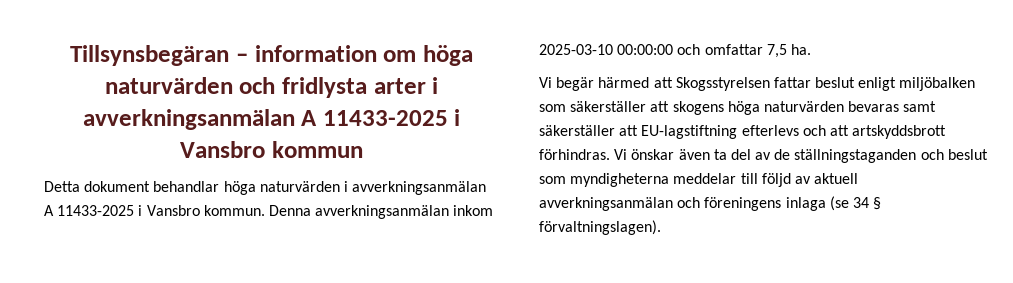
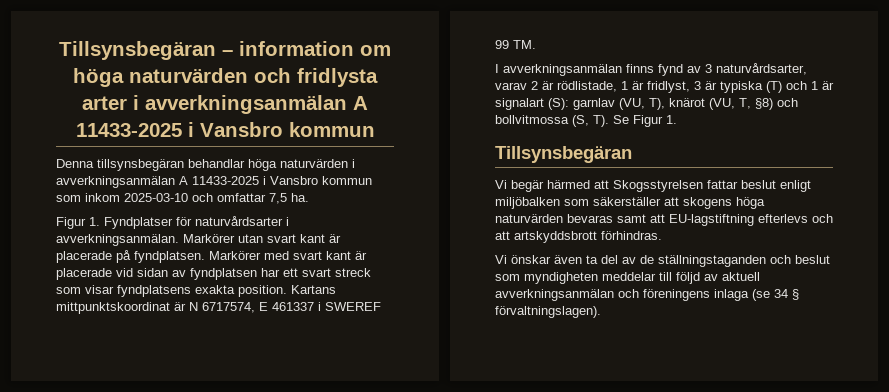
[44,181,151,192] Detta dokument -> [56,159,184,171] Denna tillsynsbegäran
[203,205,450,219] kommun. Denna avverkningsanmälan -> [322,176,372,185] [56,195,81,202] kommun som
[617,44,674,55] 00:00:00 -> (188, 197) none
(811, 49) none -> [56,216,289,229] [56,234,341,246] [56,250,367,263] [56,268,371,280] [56,285,336,297] [56,302,381,314] [495,40,536,49] [495,63,807,76] [495,81,834,93] [495,98,798,110] [495,115,677,127] [495,146,632,163] // Figur 1. Fyndplatser för naturvårdsarter i avverkningsanmälan. Markörer utan svart kant är placerade på fyndplatsen. Markörer med svart kant är placerade vid sidan av fyndplatsen har ett svart streck som visar fyndplatsens exakta position. Kartans mittpunktskoordinat är N 6717574, E 461337 i SWEREF 99 TM. // I avverkningsanmälan finns fynd av 3 naturvårdsarter, varav 2 är rödlistade, 1 är fridlyst, 3 är typiska (T) och 1 är signalart (S): garnlav (VU, T), knärot (VU, T, §8) och bollvitmossa (S, T). Se Figur 1. // Tillsynsbegäran
[539,125,615,136] säkerställer -> (646, 218) none
(610, 154) none -> (662, 235) //
[570,173,670,187] myndigheterna -> [524,272,598,284] myndigheten

